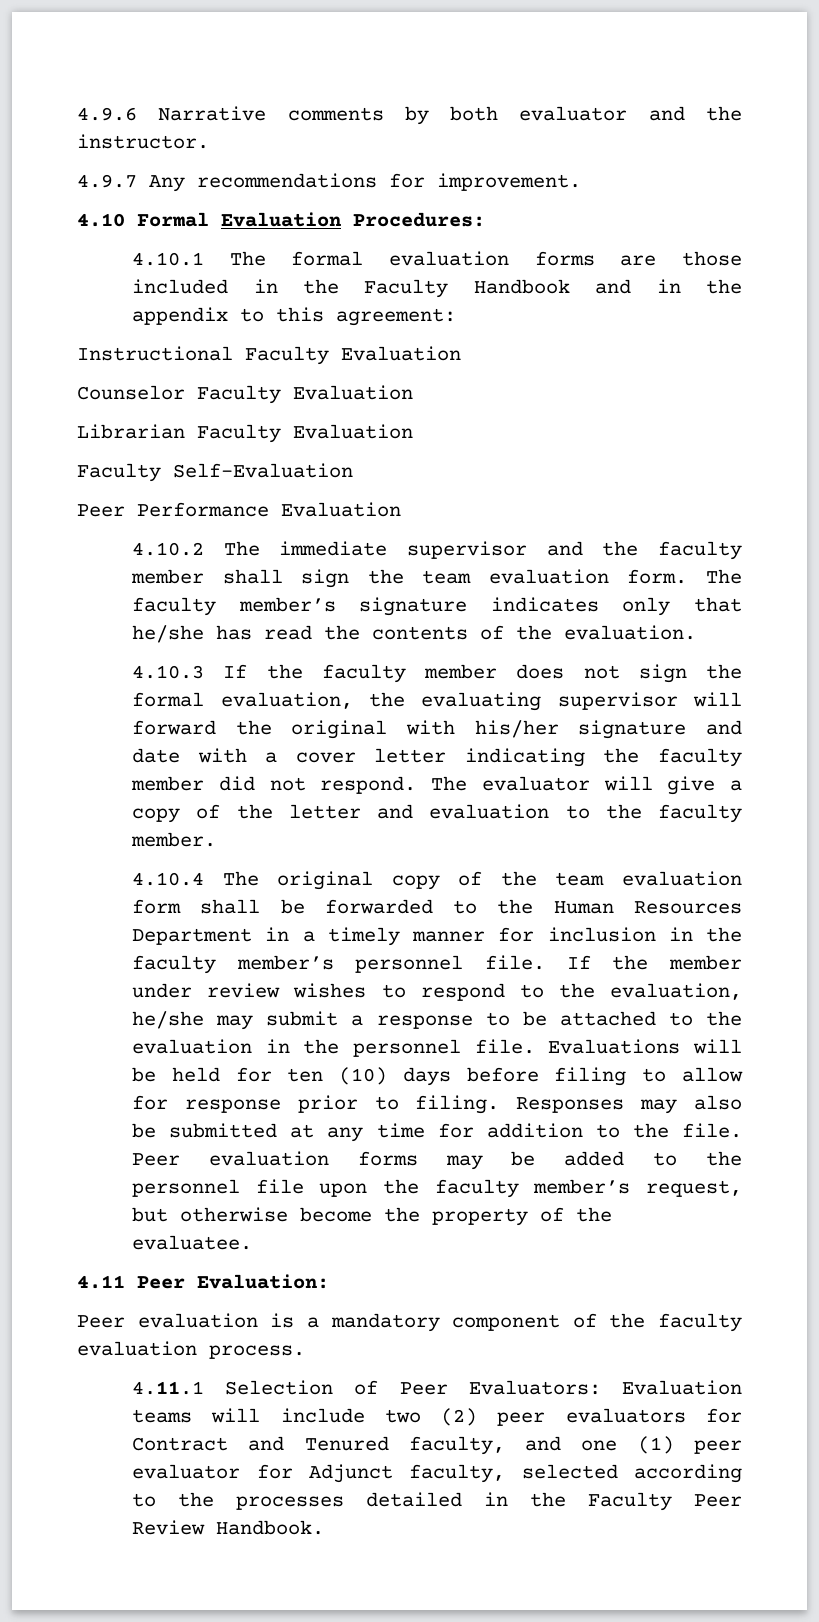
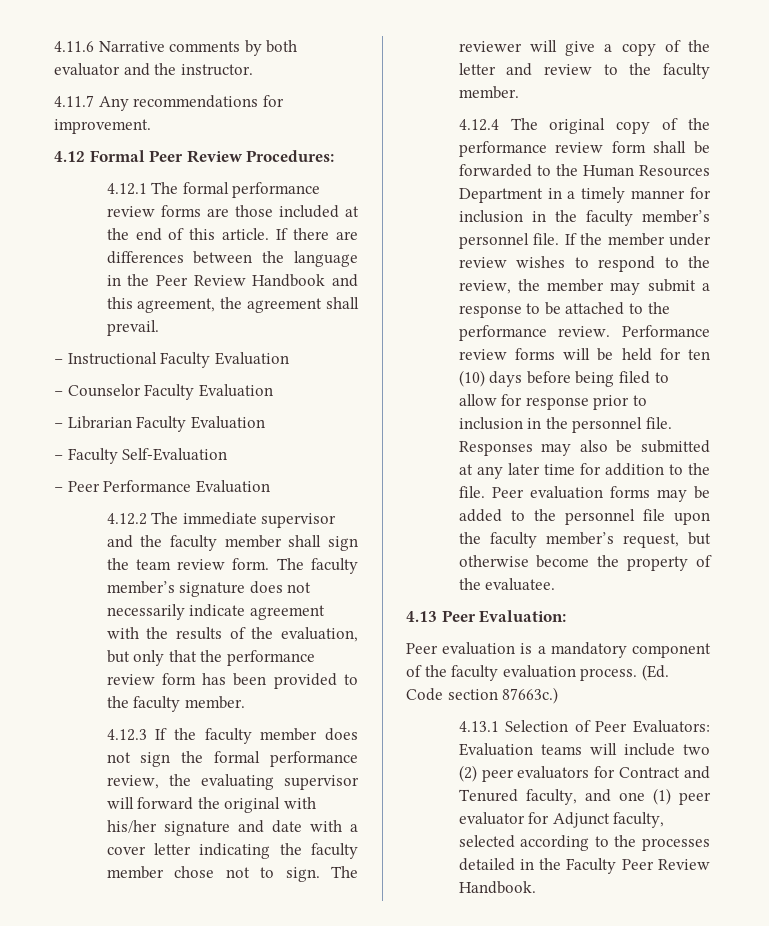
[77,107,137,121] 4.9.6 -> [54,41,94,52] 4.11.6
[77,174,137,188] 4.9.7 -> [54,95,94,107] 4.11.7
[77,212,341,227] 4.10 Formal Evaluation -> [54,150,243,163] 4.12 Formal Peer Review
[132,252,205,266] 4.10.1 -> [106,183,147,195] 4.12.1
[389,251,510,266] evaluation -> [232,182,321,198] [106,206,155,217] performance review
[253,279,742,298] [132,307,457,326] in the Faculty Handbook and in the appendix to this agreement: // -> [344,206,359,217] [106,228,358,241] [106,251,358,267] [106,274,358,287] [106,297,359,313] [106,320,159,336] [54,359,63,364] at the end of this article. If there are differences between the language in the Peer Review Handbook and this agreement, the agreement shall prevail. // −
(461, 353) none -> [54,391,63,396] −
(413, 392) none -> [54,423,63,428] −
(413, 431) none -> [54,455,63,460] −
(353, 470) none -> [54,487,63,492] −
[132,542,205,556] 4.10.2 -> [106,513,147,525] 4.12.2
[488,569,609,584] evaluation -> [177,559,226,570] review
[490,597,742,616] [132,625,697,643] [132,665,205,679] indicates only that he/she has read the contents of the evaluation. // 4.10.3 -> [249,581,312,594] [106,604,325,620] [106,627,358,642] [106,650,316,666] [106,673,358,689] [106,696,245,712] [106,729,147,741] does not necessarily indicate agreement with the results of the evaluation, but only that the performance review form has been provided to the faculty member. // 4.12.3
[220,692,353,709] evaluation, -> [270,751,358,767] [106,775,159,789] performance review,
[218,776,590,794] did not respond. The evaluator -> [174,866,358,882] [458,41,522,52] chose not to sign. The reviewer
[429,804,742,823] [131,832,217,847] [132,872,205,886] evaluation to the faculty member. // 4.10.4 -> [543,63,710,79] [458,86,519,99] [458,119,499,131] review to the faculty member. // 4.12.4
[555,871,742,886] team evaluation -> [458,141,604,157] performance review
[609,983,742,1000] [132,1011,205,1029] evaluation, he/she -> [458,279,605,294] review, the member
[132,1039,681,1057] evaluation in the personnel file. Evaluations -> [458,325,710,341] [458,348,555,360] performance review. Performance review forms
[554,1067,627,1086] filing -> [575,371,651,387] being filed
[415,1095,500,1114] filing. -> [458,417,673,433] inclusion in the personnel file.
(364, 1134) none -> [507,463,540,475] later
[77,1275,125,1289] 4.11 -> [406,611,437,622] 4.13
[132,1381,205,1395] // 4.11.1 -> [641,664,669,681] [406,687,559,704] [458,721,499,732] (Ed. Code section 87663c.) // 4.13.1

